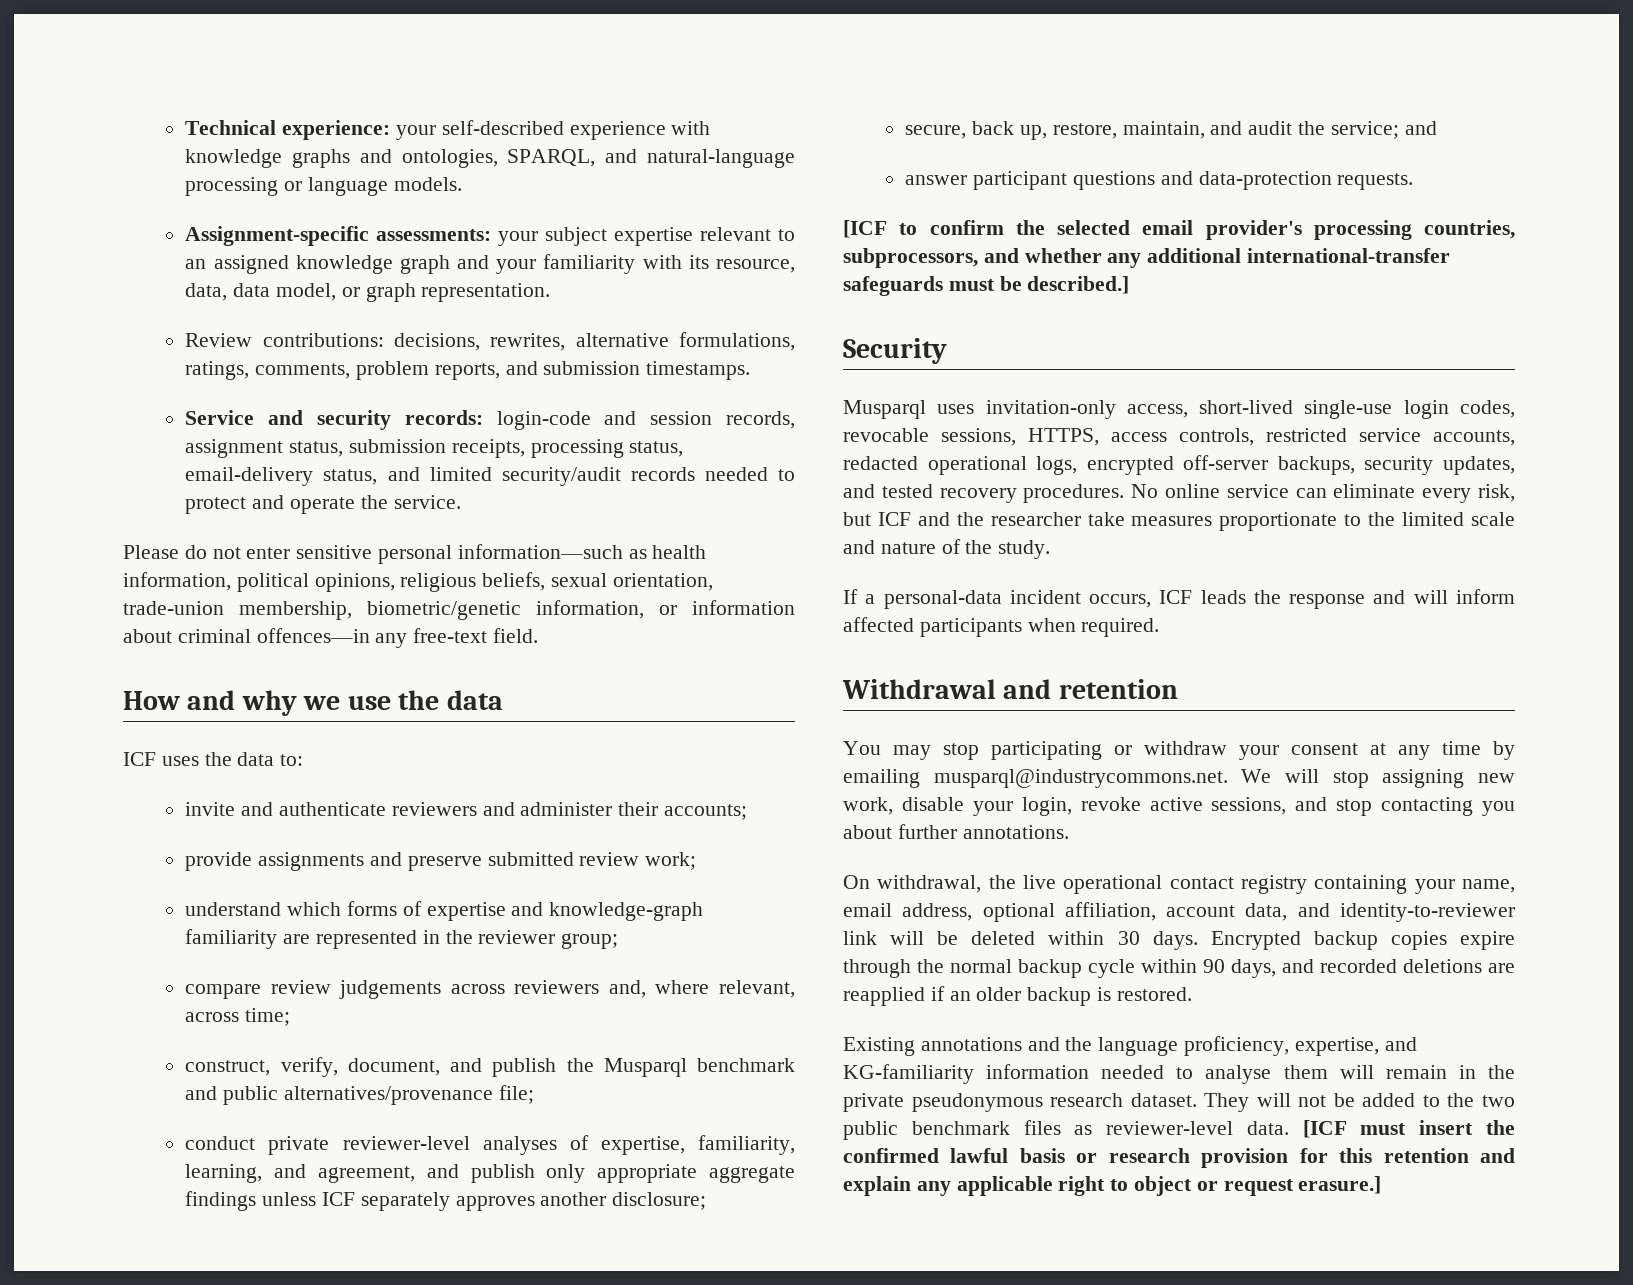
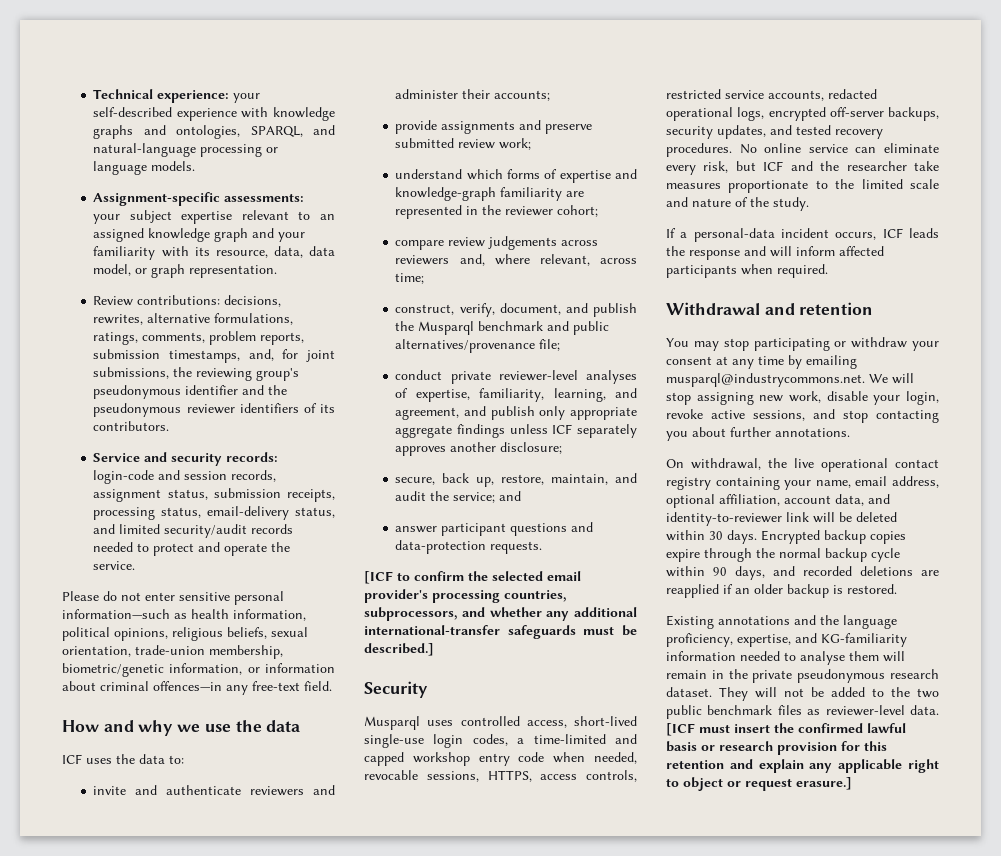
[505,361,751,380] and submission timestamps. -> [93,349,335,363] [93,367,300,381] [93,385,288,399] [93,403,335,417] [93,421,170,431] submission timestamps, and, for joint submissions, the reviewing group's pseudonymous identifier and the pseudonymous reviewer identifiers of its contributors.
[561,933,619,949] group; -> [557,205,599,217] cohort;
[985,400,1116,419] invitation-only -> [460,716,520,726] controlled
(1515, 409) none -> [517,734,637,744] [364,752,637,766] a time-limited and capped workshop entry code when needed,

